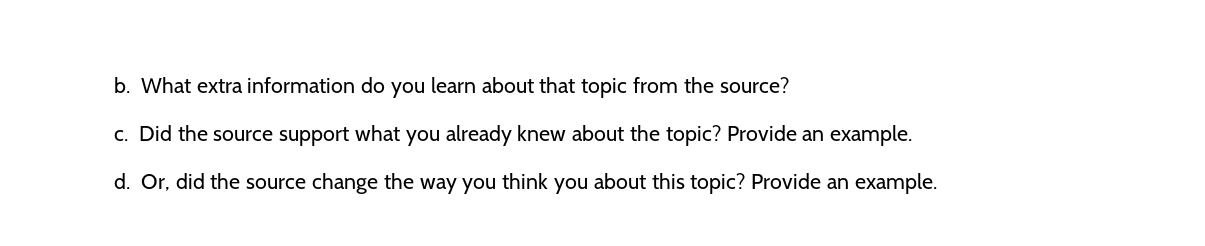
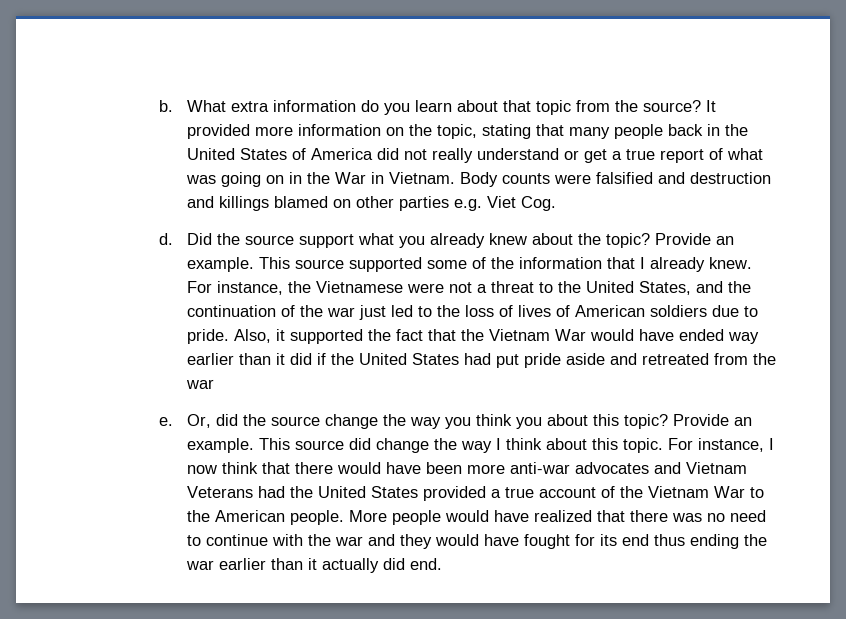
[113,130,128,141] // c. -> [706,100,717,112] [187,124,749,139] [187,148,764,163] [186,172,772,187] [187,196,557,211] [158,233,173,245] It provided more information on the topic, stating that many people back in the United States of America did not really understand or get a true report of what was going on in the War in Vietnam. Body counts were falsified and destruction and killings blamed on other parties e.g. Viet Cog. // d.
[113,173,130,189] // d. -> [259,257,753,272] [187,281,752,295] [187,305,759,320] [187,329,760,344] [187,353,777,368] [186,379,215,389] [158,417,173,426] This source supported some of the information that I already knew. For instance, the Vietnamese were not a threat to the United States, and the continuation of the war just led to the loss of lives of American soldiers due to pride. Also, it supported the fact that the Vietnam War would have ended way earlier than it did if the United States had put pride aside and retreated from the war // e.
(937, 183) none -> [259,438,775,453] [187,462,748,474] [187,486,765,501] [187,510,767,525] [187,534,768,549] [186,558,443,573] This source did change the way I think about this topic. For instance, I now think that there would have been more anti-war advocates and Vietnam Veterans had the United States provided a true account of the Vietnam War to the American people. More people would have realized that there was no need to continue with the war and they would have fought for its end thus ending the war earlier than it actually did end.

